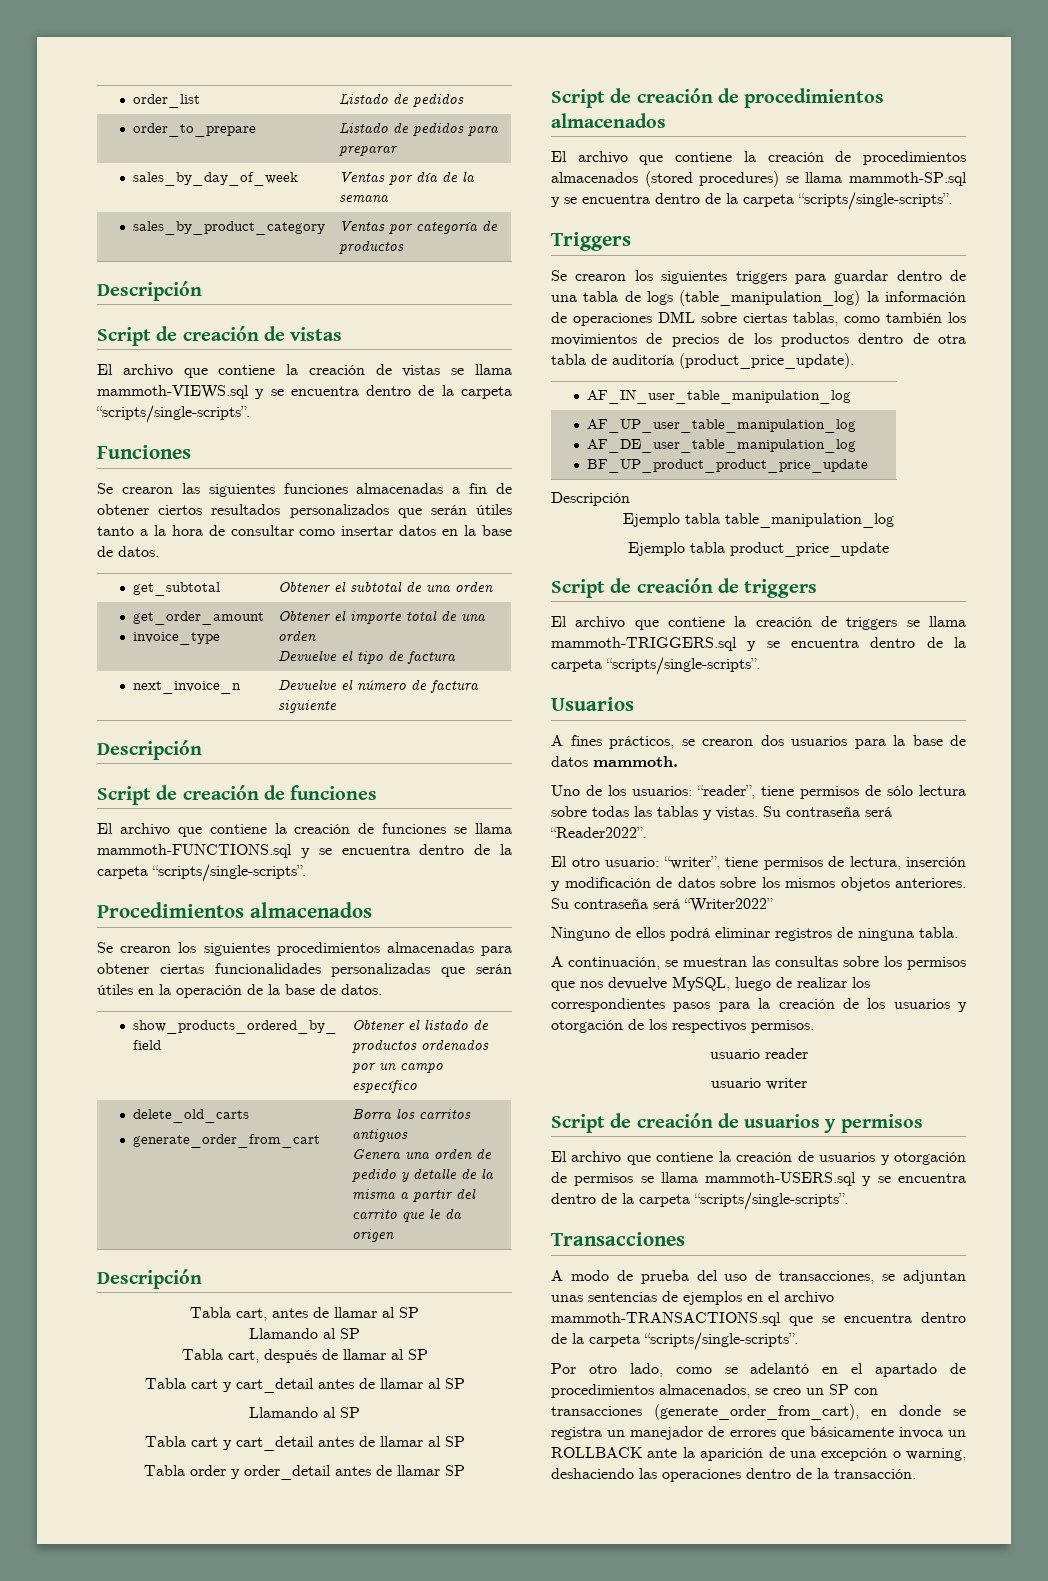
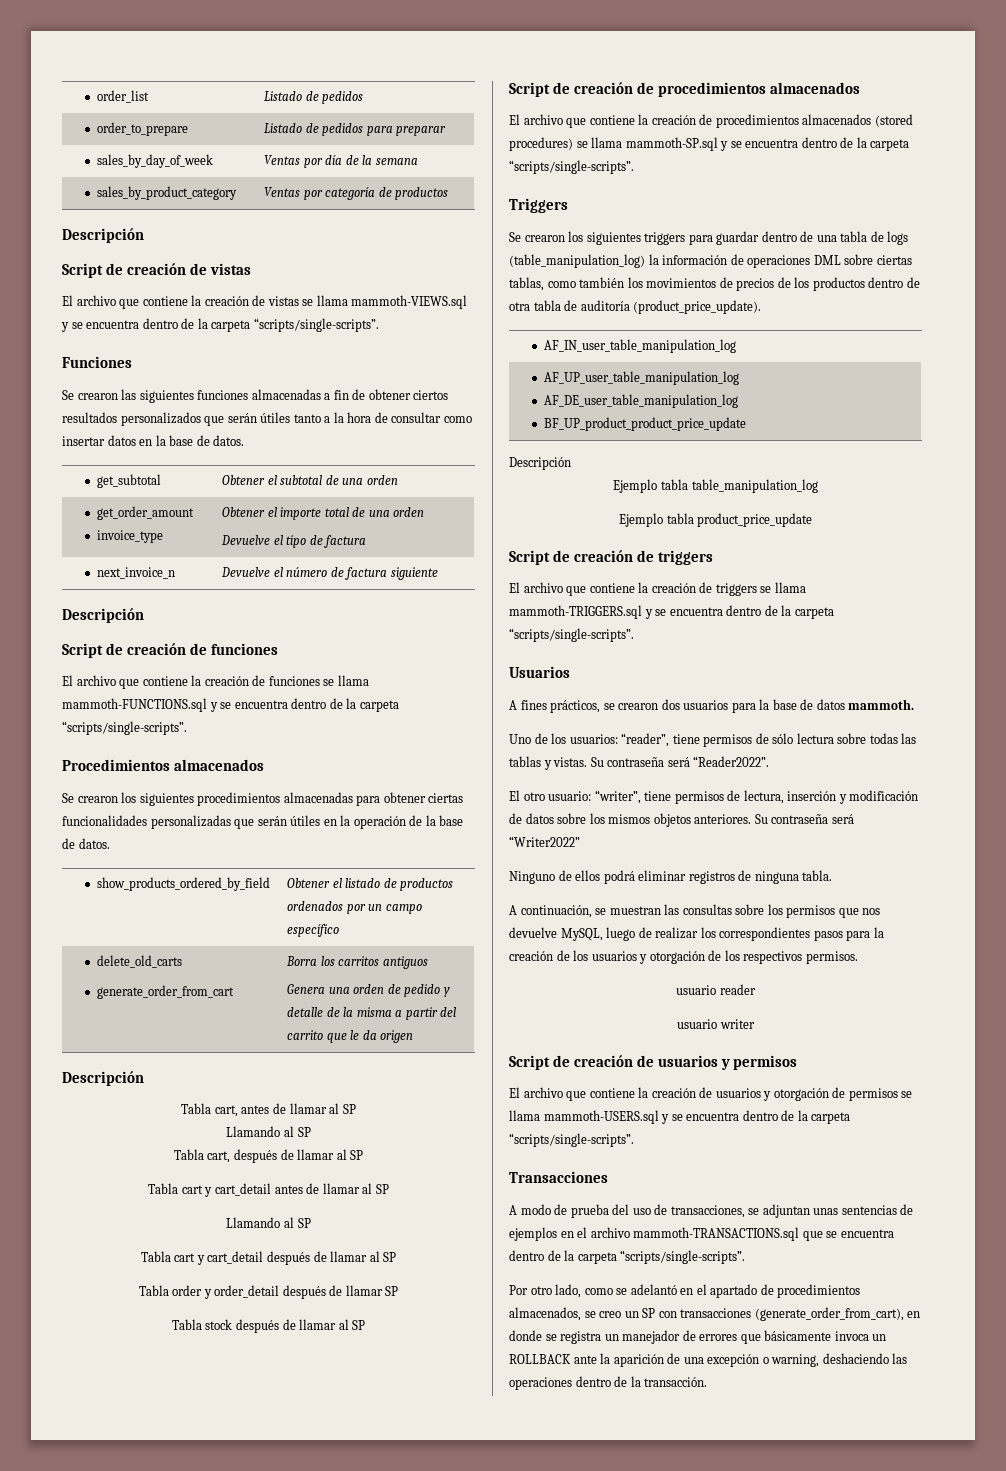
[317,1437,354,1447] antes -> [267,1251,310,1265] después
[335,1466,371,1476] antes -> [282,1285,326,1299] después
(465, 1470) none -> [171,1319,366,1333] // Tabla stock después de llamar al SP

